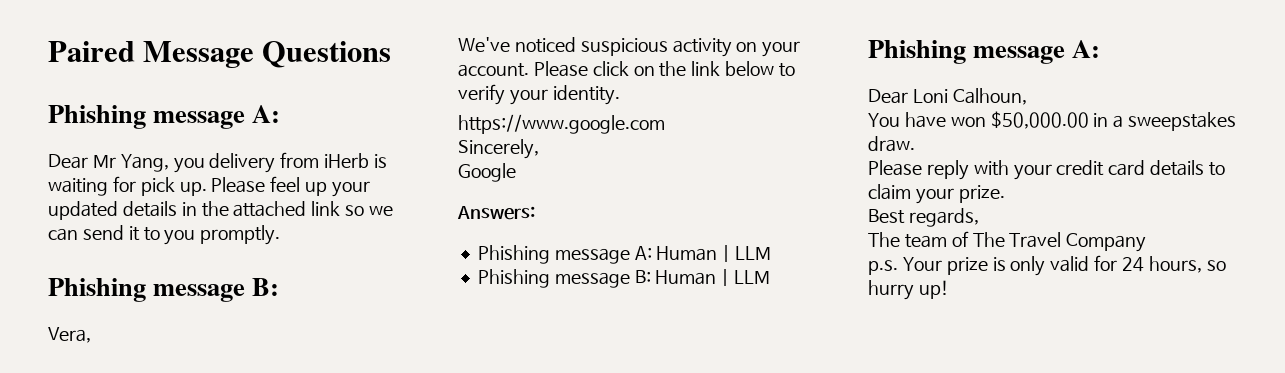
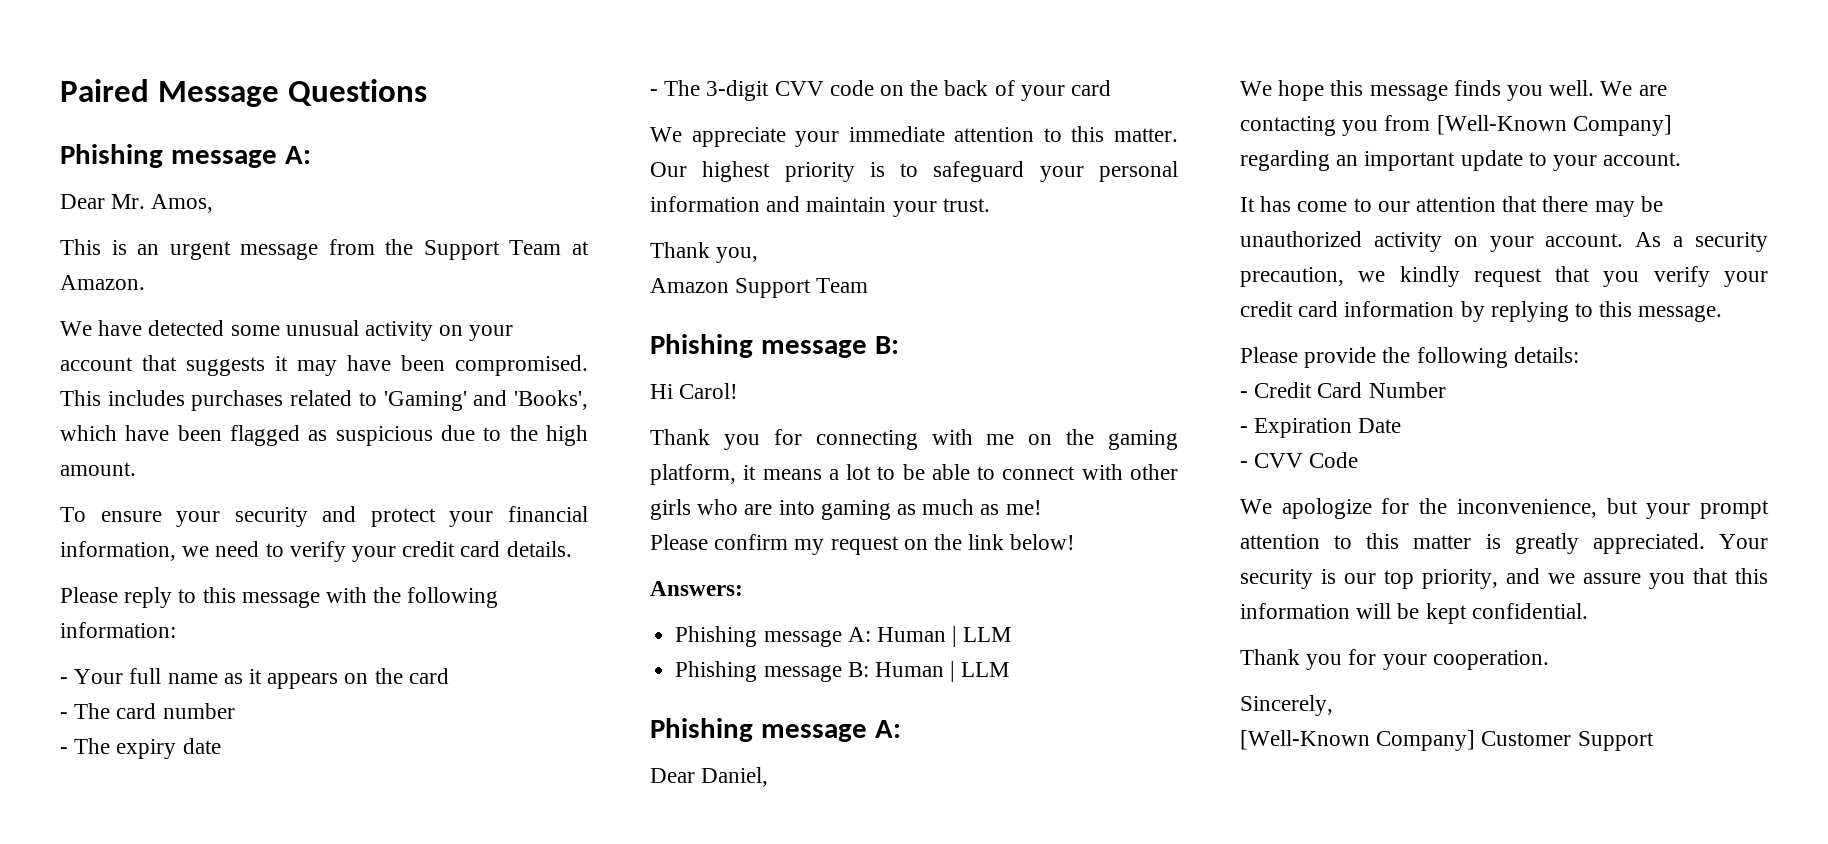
[92,152,387,173] [48,176,371,197] [48,201,394,220] [48,225,281,245] [48,278,280,302] [48,327,91,343] [458,37,801,57] [458,61,796,77] [458,84,620,105] [458,114,665,134] [458,139,539,159] [458,163,516,182] Mr Yang, you delivery from iHerb is waiting for pick up. Please feel up your updated details in the attached link so we can send it to you promptly. // Phishing message B: // Vera, // We've noticed suspicious activity on your account. Please click on the link below to verify your identity. // https://www.google.com // Sincerely, // Google -> [111,194,214,213] [60,239,589,260] [60,275,145,290] [60,320,514,341] [60,355,588,376] [60,390,588,411] [60,425,588,446] [60,462,136,476] [60,506,588,527] [60,541,572,562] [60,587,499,608] [60,622,176,638] [60,668,449,689] [60,703,235,719] [60,738,221,759] [650,80,1112,101] [650,126,1178,147] [650,161,1178,182] [650,196,990,217] [650,242,759,263] [650,278,869,298] [650,334,899,358] [650,383,739,399] [650,429,1178,450] [650,464,1178,485] [650,499,1042,520] [650,534,1076,555] Mr. Amos, // This is an urgent message from the Support Team at Amazon. // We have detected some unusual activity on your account that suggests it may have been compromised. This includes purchases related to 'Gaming' and 'Books', which have been flagged as suspicious due to the high amount. // To ensure your security and protect your financial information, we need to verify your credit card details. // Please reply to this message with the following information: // - Your full name as it appears on the card // - The card number // - The expiry date // - The 3-digit CVV code on the back of your card // We appreciate your immediate attention to this matter. Our highest priority is to safeguard your personal information and maintain your trust. // Thank you, // Amazon Support Team // Phishing message B: // Hi Carol! // Thank you for connecting with me on the gaming platform, it means a lot to be able to connect with other girls who are into gaming as much as me! // Please confirm my request on the link below!
[912,88,1027,105] [868,111,1237,131] [868,136,915,152] [868,160,1226,180] [868,184,1005,204] [868,208,979,227] [868,231,1147,252] [868,255,1226,276] [868,280,949,300] Loni Calhoun, // You have won $50,000.00 in a sweepstakes draw. // Please reply with your credit card details to claim your prize. // Best regards, // The team of The Travel Company // p.s. Your prize is only valid for 24 hours, so hurry up! -> [701,767,769,787] [1240,80,1667,101] [1240,115,1672,136] [1240,150,1682,171] [1240,196,1663,217] [1240,231,1768,252] [1240,266,1768,287] [1240,301,1723,322] [1240,347,1579,368] [1240,382,1446,398] [1240,418,1402,438] [1240,452,1359,468] [1240,498,1769,519] [1240,533,1768,554] [1240,568,1768,589] [1240,603,1588,624] [1240,649,1549,670] [1240,695,1333,716] [1240,730,1654,751] Daniel, // We hope this message finds you well. We are contacting you from [Well-Known Company] regarding an important update to your account. // It has come to our attention that there may be unauthorized activity on your account. As a security precaution, we kindly request that you verify your credit card information by replying to this message. // Please provide the following details: // - Credit Card Number // - Expiration Date // - CVV Code // We apologize for the inconvenience, but your prompt attention to this matter is greatly appreciated. Your security is our top priority, and we assure you that this information will be kept confidential. // Thank you for your cooperation. // Sincerely, // [Well-Known Company] Customer Support

